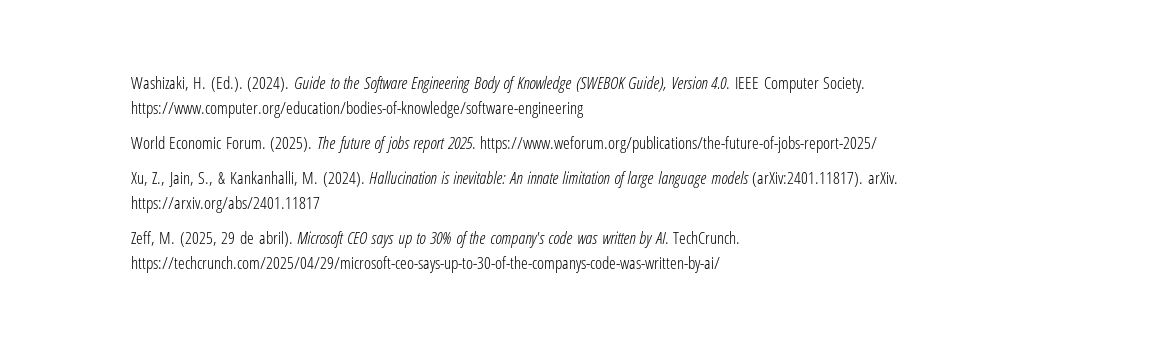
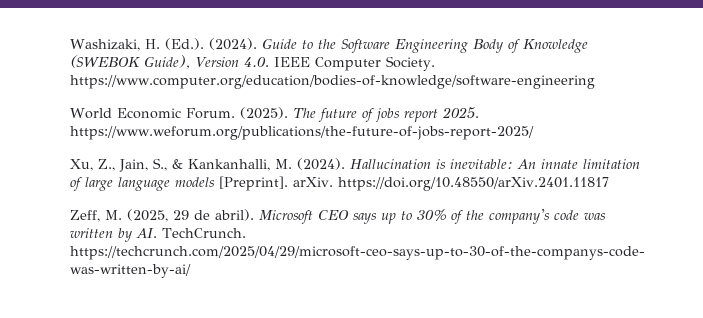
[752,172,898,187] [130,196,320,213] (arXiv:2401.11817). arXiv. https://arxiv.org/abs/2401.11817 -> [218,176,609,191] [Preprint]. arXiv. https://doi.org/10.48550/arXiv.2401.11817

